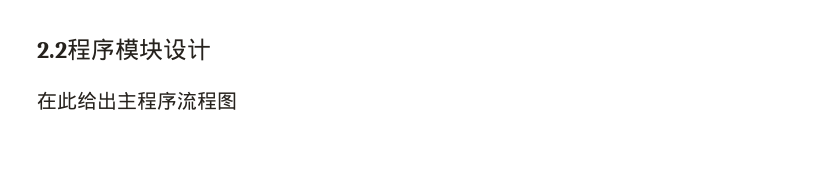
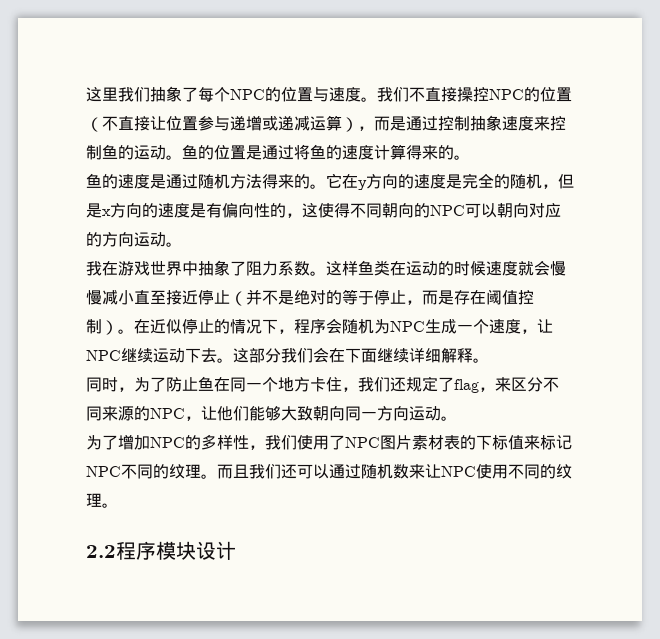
(37, 50) none -> [86,86,572,102] [86,115,566,132] [86,144,470,160] [86,173,574,190] [86,203,561,218] [86,232,182,247] [86,260,566,276] [86,289,534,306] [86,318,553,335] [86,347,489,363] [86,376,559,393] [86,406,457,421] [86,434,572,450] [86,464,572,479] [86,493,118,508] 这里我们抽象了每个NPC的位置与速度。我们不直接操控NPC的位置（不直接让位置参与递增或递减运算），而是通过控制抽象速度来控制鱼的运动。鱼的位置是通过将鱼的速度计算得来的。 // 鱼的速度是通过随机方法得来的。它在y方向的速度是完全的随机，但是x方向的速度是有偏向性的，这使得不同朝向的NPC可以朝向对应的方向运动。 // 我在游戏世界中抽象了阻力系数。这样鱼类在运动的时候速度就会慢慢减小直至接近停止（并不是绝对的等于停止，而是存在阈值控制）。在近似停止的情况下，程序会随机为NPC生成一个速度，让NPC继续运动下去。这部分我们会在下面继续详细解释。 // 同时，为了防止鱼在同一个地方卡住，我们还规定了flag，来区分不同来源的NPC，让他们能够大致朝向同一方向运动。 // 为了增加NPC的多样性，我们使用了NPC图片素材表的下标值来标记NPC不同的纹理。而且我们还可以通过随机数来让NPC使用不同的纹理。 //
[37,91,237,110] // 在此给出主程序流程图 -> (236, 550) none

